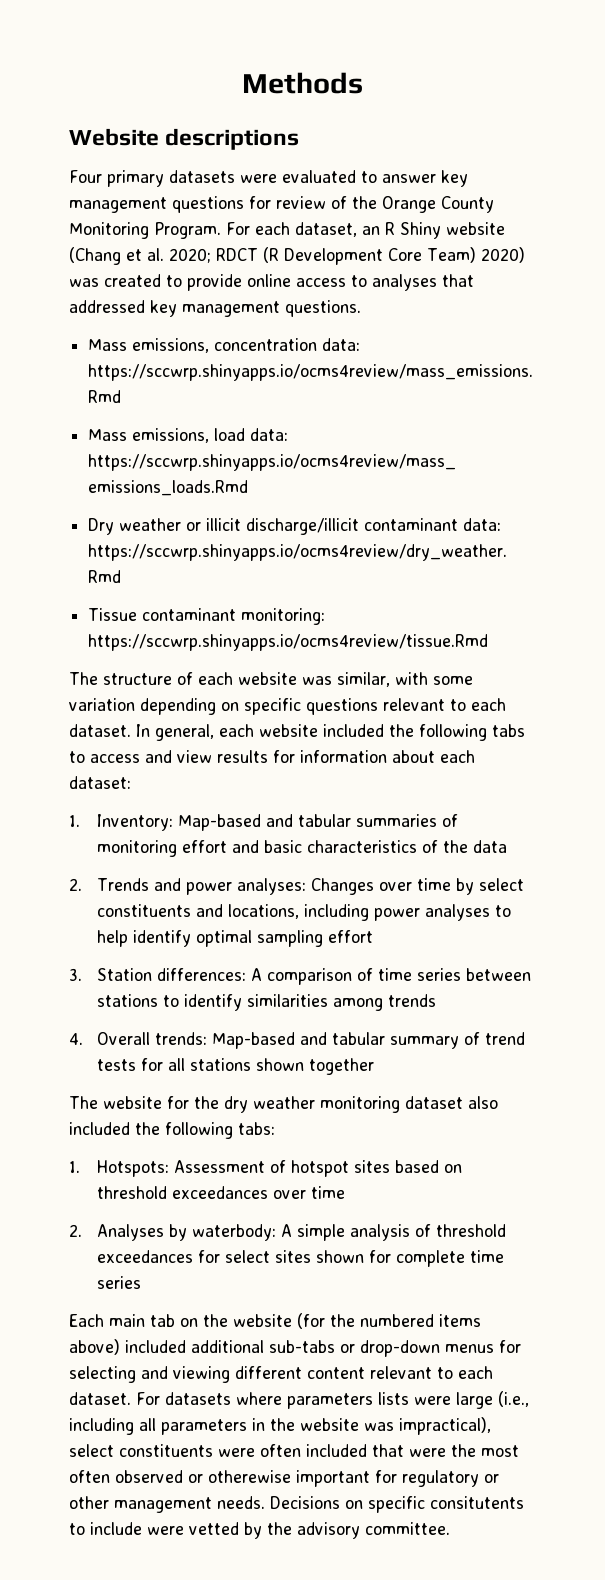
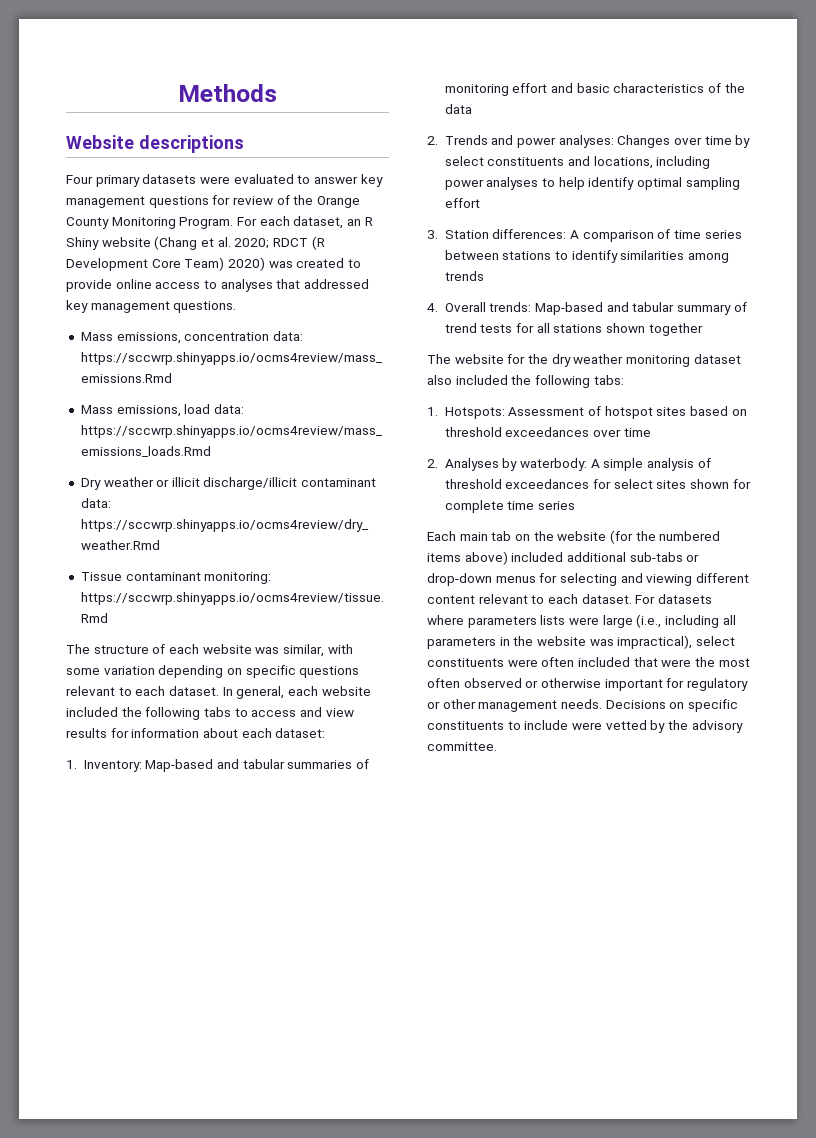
[208,1470,291,1483] otherewise -> [540,678,601,688] otherwise
[430,1496,524,1509] consitutents -> [427,721,504,730] constituents

